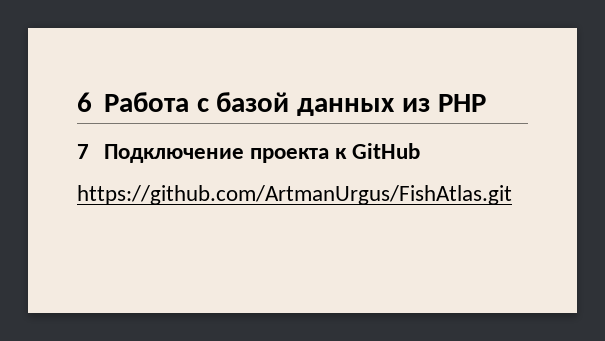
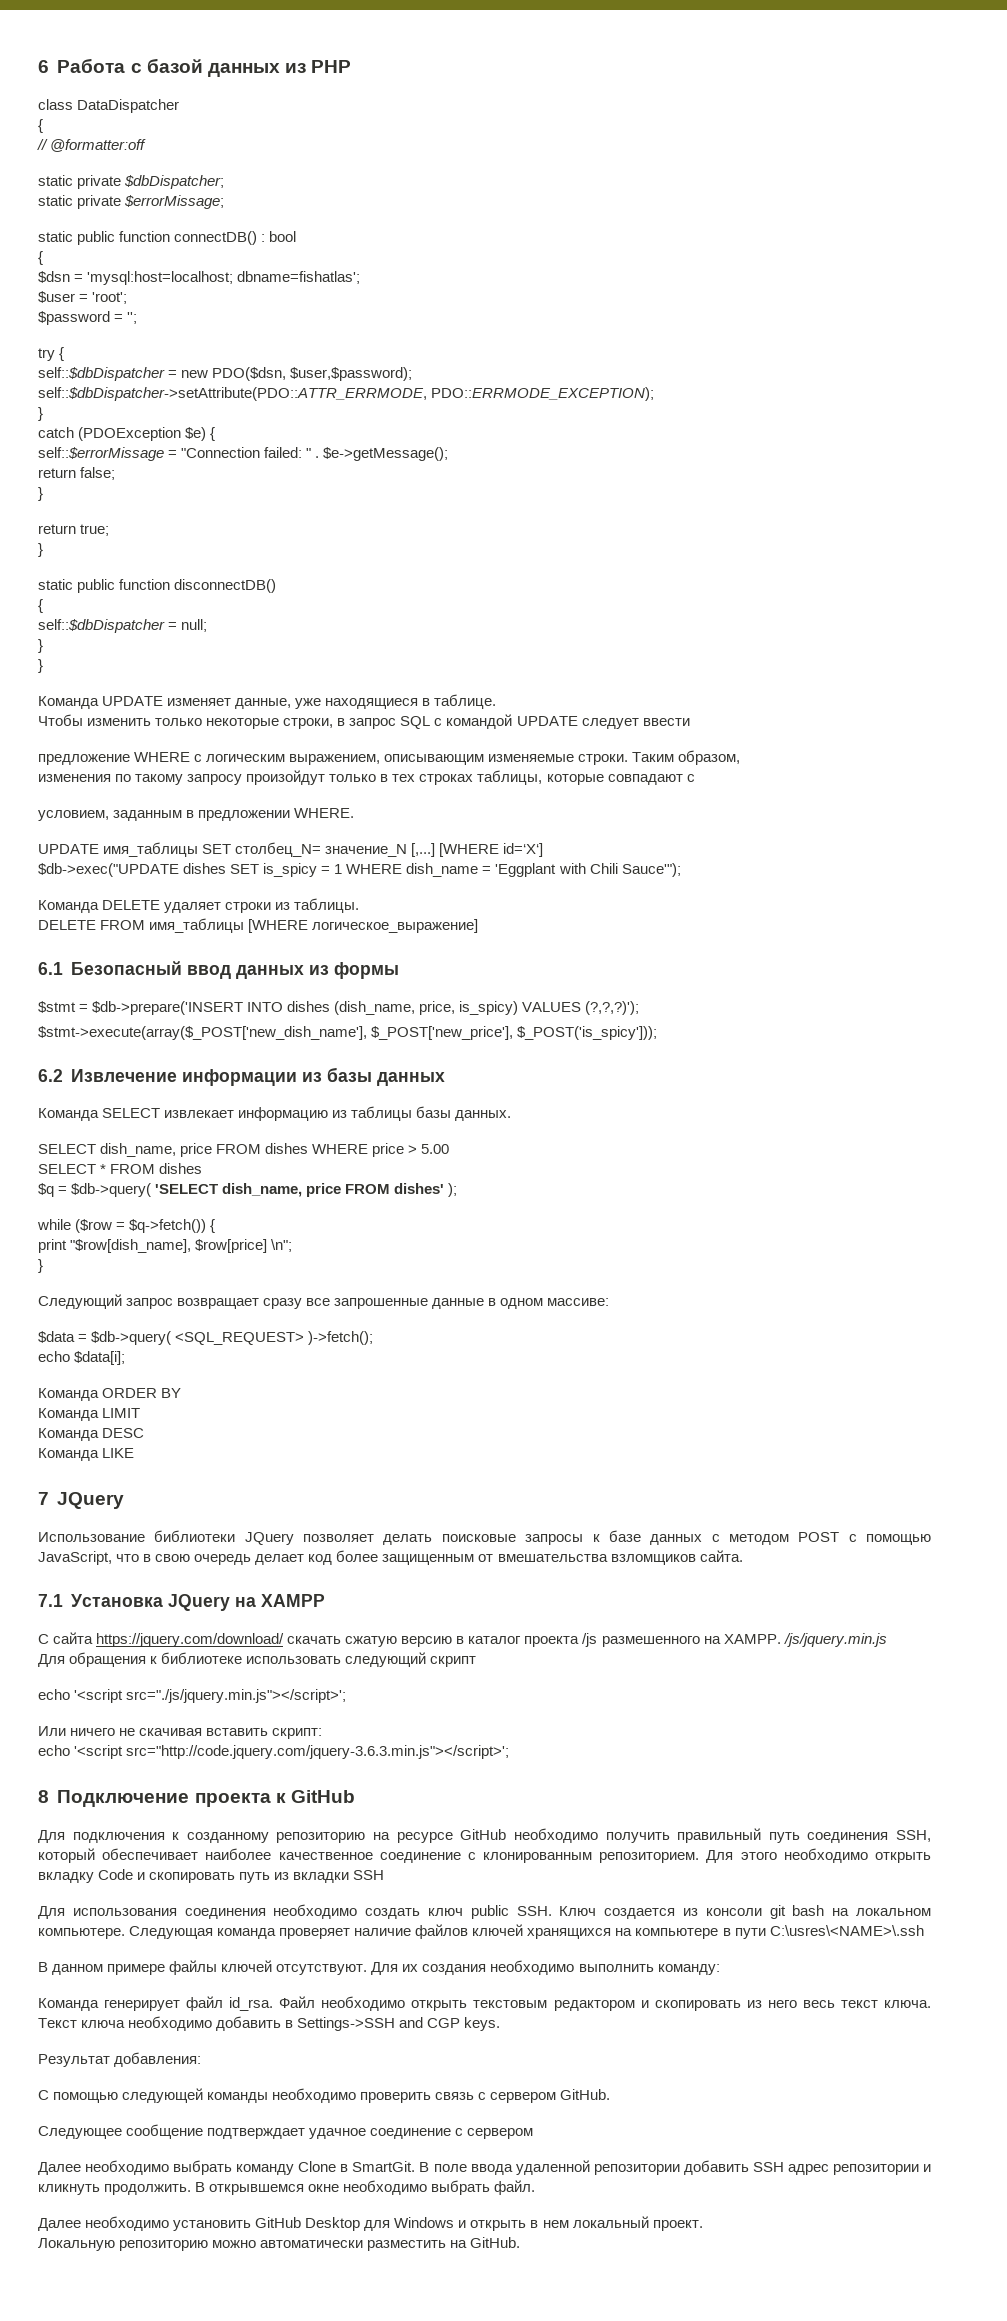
[77,143,421,163] [77,185,512,205] 7 Подключение проекта к GitHub // https://github.com/ArtmanUrgus/FishAtlas.git -> [38,99,180,113] [38,119,43,133] [37,139,147,152] [38,175,225,189] [38,195,225,209] [38,231,297,245] [38,251,43,265] [38,271,361,285] [38,291,128,304] [38,311,138,325] [38,347,65,361] [38,367,413,381] [38,387,655,401] [38,407,43,421] [38,427,216,441] [38,447,449,461] [38,467,116,480] [38,487,43,501] [38,524,110,536] [38,543,43,557] [38,579,277,593] [38,599,43,613] [38,619,208,633] [38,639,43,653] [38,659,43,673] [38,694,497,709] [38,714,690,729] [38,750,741,765] [38,770,695,785] [38,808,355,821] [38,842,544,857] [38,863,681,877] [38,898,360,913] [38,918,479,933] [38,961,399,979] [38,1001,640,1015] [38,1026,658,1040] [38,1067,445,1086] [38,1106,512,1121] [38,1143,450,1157] [38,1163,203,1174] [38,1183,458,1197] [37,1219,216,1233] [38,1239,293,1253] [38,1259,43,1273] [38,1294,610,1309] [38,1331,374,1345] [38,1351,126,1365] [38,1388,182,1401] [38,1408,141,1421] [38,1428,145,1441] [38,1448,135,1461] [38,1492,125,1509] [38,1530,932,1545] [38,1550,743,1565] [38,1594,325,1611] [38,1632,887,1647] [38,1652,477,1667] [38,1689,347,1703] [38,1726,323,1739] [38,1745,510,1759] [38,1790,355,1807] [38,1828,932,1843] [38,1848,932,1863] [38,1869,385,1883] [38,1904,931,1919] [38,1924,924,1939] [38,1960,720,1975] [38,1996,932,2011] [38,2016,501,2031] [38,2052,202,2067] [38,2088,611,2103] [38,2124,534,2139] [38,2160,931,2175] [38,2180,536,2195] [38,2216,703,2231] [38,2237,521,2251] class DataDispatcher // { // // @formatter:off // static private $dbDispatcher; // static private $errorMissage; // static public function connectDB() : bool // { // $dsn = 'mysql:host=localhost; dbname=fishatlas'; // $user = 'root'; // $password = ''; // try { // self::$dbDispatcher = new PDO($dsn, $user,$password); // self::$dbDispatcher->setAttribute(PDO::ATTR_ERRMODE, PDO::ERRMODE_EXCEPTION); // } // catch (PDOException $e) { // self::$errorMissage = "Connection failed: " . $e->getMessage(); // return false; // } // return true; // } // static public function disconnectDB() // { // self::$dbDispatcher = null; // } // } // Команда UPDATE изменяет данные, уже находящиеся в таблице. // Чтобы изменить только некоторые строки, в запрос SQL с командой UPDATE следует ввести // предложение WHERE с логическим выражением, описывающим изменяемые строки. Таким образом, // изменения по такому запросу произойдут только в тех строках таблицы, которые совпадают с // условием, заданным в предложении WHERE. // UPDATE имя_таблицы SET столбец_N= значение_N [,...] [WHERE id=‘X‘] // $db->exec("UPDATE dishes SET is_spicy = 1 WHERE dish_name = 'Eggplant with Chili Sauce'"); // Команда DELETE удаляет строки из таблицы. // DELETE FROM имя_таблицы [WHERE логическое_выражение] // 6.1 Безопасный ввод данных из формы // $stmt = $db->prepare('INSERT INTO dishes (dish_name, price, is_spicy) VALUES (?,?,?)'); // $stmt->execute(array($_POST['new_dish_name'], $_POST['new_price'], $_POST('is_spicy'])); // 6.2 Извлечение информации из базы данных // Команда SELECT извлекает информацию из таблицы базы данных. // SELECT dish_name, price FROM dishes WHERE price > 5.00 // SELECT * FROM dishes // $q = $db->query( 'SELECT dish_name, price FROM dishes' ); // while ($row = $q->fetch()) { // print "$row[dish_name], $row[price] \n"; // } // Следующий запрос возвращает сразу все запрошенные данные в одном массиве: // $data = $db->query( <SQL_REQUEST> )->fetch(); // echo $data[i]; // Команда ORDER BY // Команда LIMIT // Команда DESC // Команда LIKE // 7 JQuery // Использование библиотеки JQuery позволяет делать поисковые запросы к базе данных с методом POST с помощью JavaScript, что в свою очередь делает код более защищенным от вмешательства взломщиков сайта. // 7.1 Установка JQuery на XAMPP // С сайта https://jquery.com/download/ скачать сжатую версию в каталог проекта /js размешенного на XAMPP. /js/jquery.min.js // Для обращения к библиотеке использовать следующий скрипт // echo '<script src="./js/jquery.min.js"></script>'; // Или ничего не скачивая вставить скрипт: // echo '<script src="http://code.jquery.com/jquery-3.6.3.min.js"></script>'; // 8 Подключение проекта к GitHub // Для подключения к созданному репозиторию на ресурсе GitHub необходимо получить правильный путь соединения SSH, который обеспечивает наиболее качественное соединение с клонированным репозиторием. Для этого необходимо открыть вкладку Code и скопировать путь из вкладки SSH // Для использования соединения необходимо создать ключ public SSH. Ключ создается из консоли git bash на локальном компьютере. Следующая команда проверяет наличие файлов ключей хранящихся на компьютере в пути C:\usres\<NAME>\.ssh // В данном примере файлы ключей отсутствуют. Для их создания необходимо выполнить команду: // Команда генерирует файл id_rsa. Файл необходимо открыть текстовым редактором и скопировать из него весь текст ключа. Текст ключа необходимо добавить в Settings->SSH and CGP keys. // Результат добавления: // С помощью следующей команды необходимо проверить связь с сервером GitHub. // Следующее сообщение подтверждает удачное соединение с сервером // Далее необходимо выбрать команду Clone в SmartGit. В поле ввода удаленной репозитории добавить SSH адрес репозитории и кликнуть продолжить. В открывшемся окне необходимо выбрать файл. // Далее необходимо установить GitHub Desktop для Windows и открыть в нем локальный проект. // Локальную репозиторию можно автоматически разместить на GitHub.

